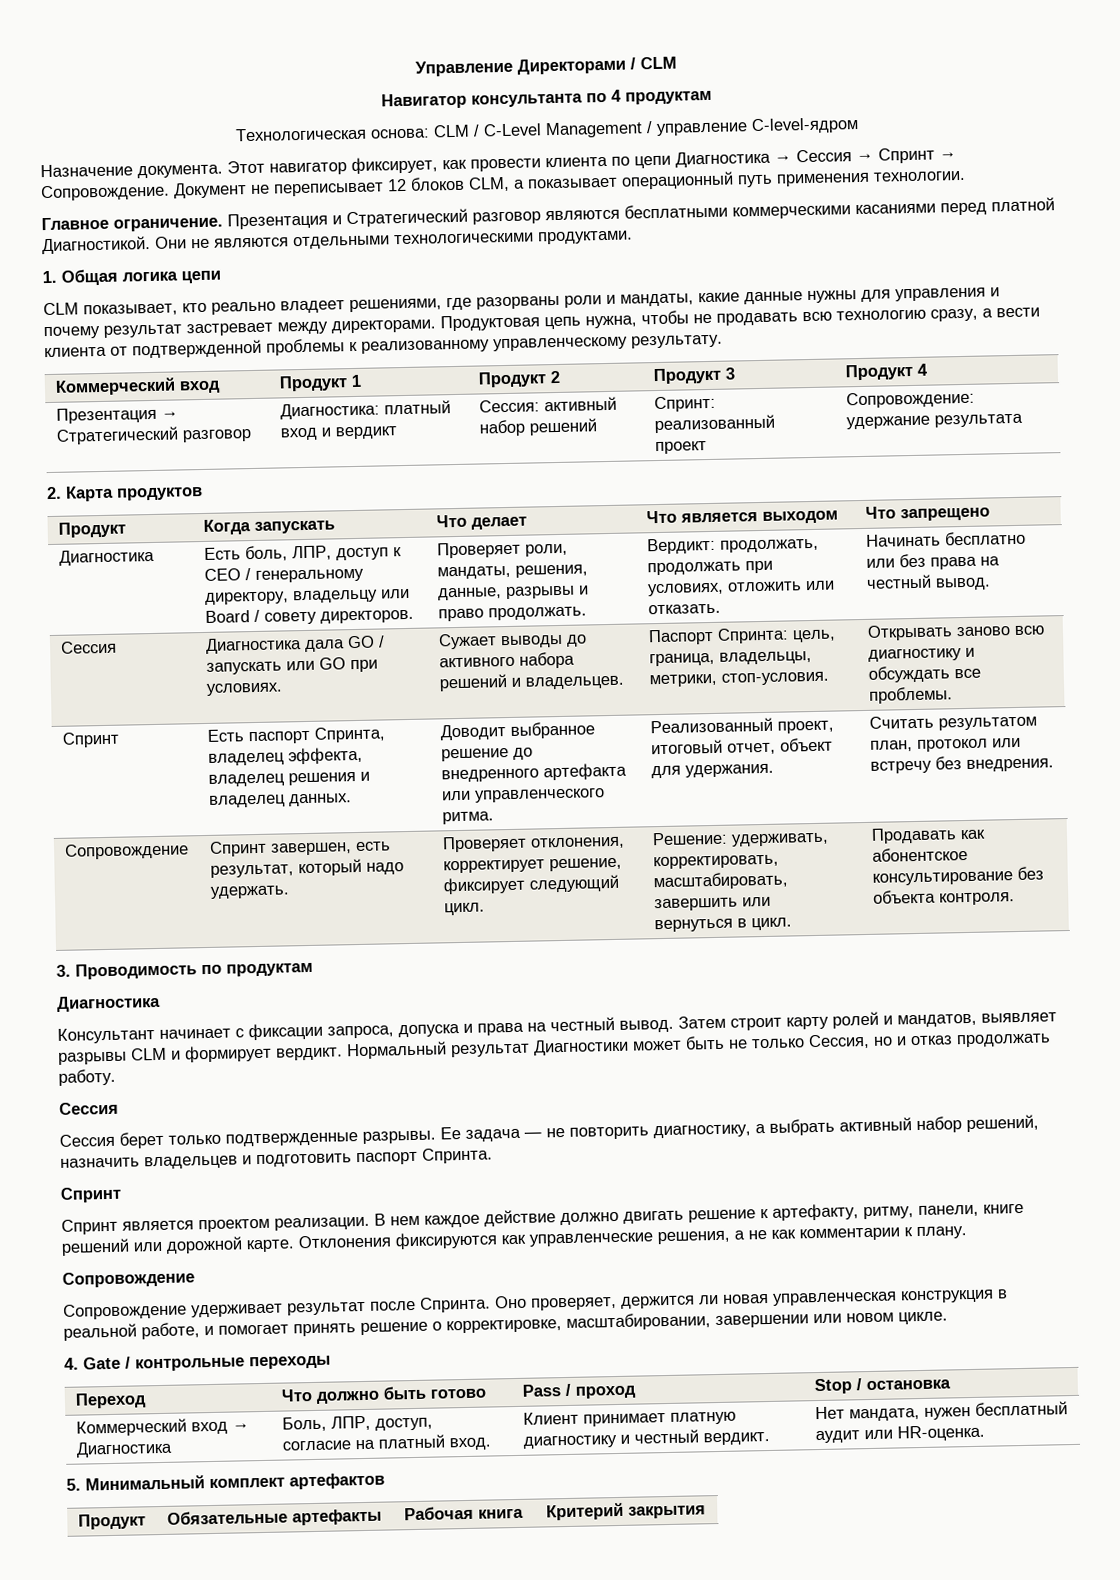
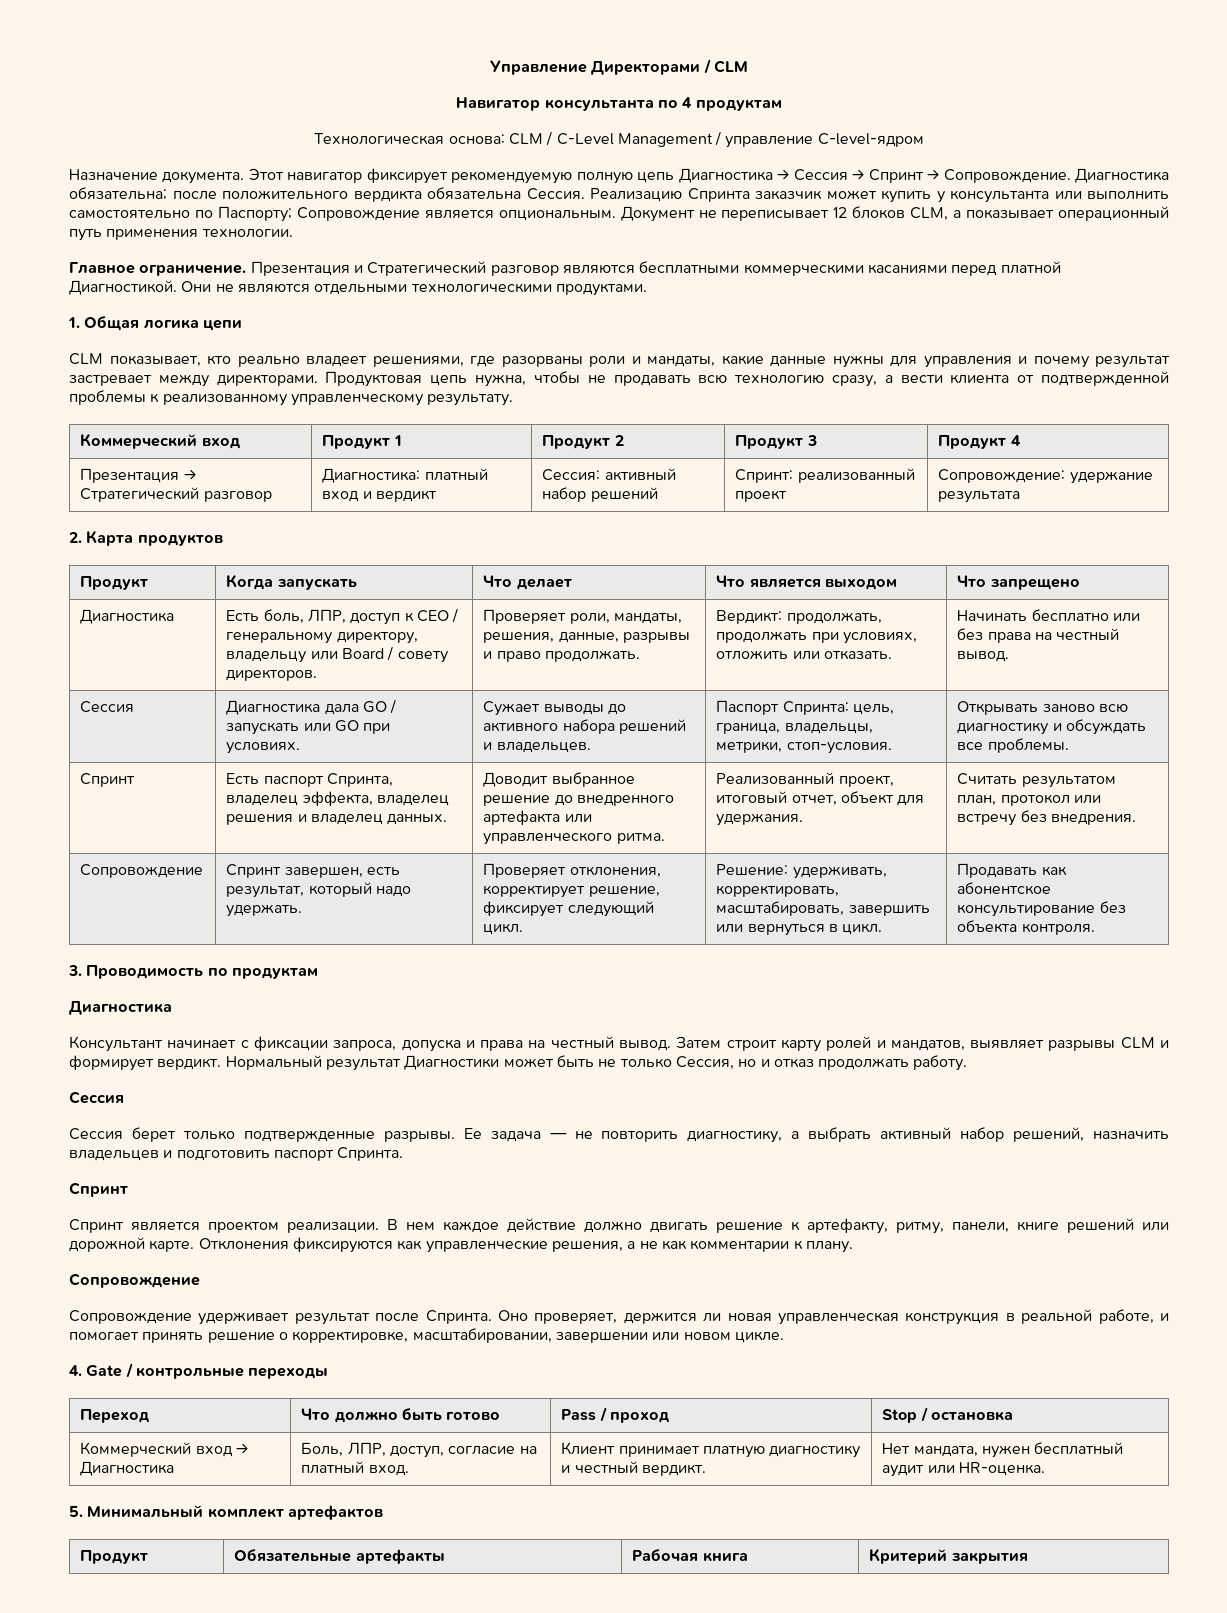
[351,155,671,174] фиксирует, как провести клиента по цепи -> [366,168,675,184] фиксирует рекомендуемую полную цепь
(170, 192) none -> [1075,168,1170,183] [69,187,1169,203] [69,206,616,222] Диагностика обязательна; после положительного вердикта обязательна Сессия. Реализацию Спринта заказчик может купить у консультанта или выполнить самостоятельно по Паспорту; Сопровождение является опциональным.

